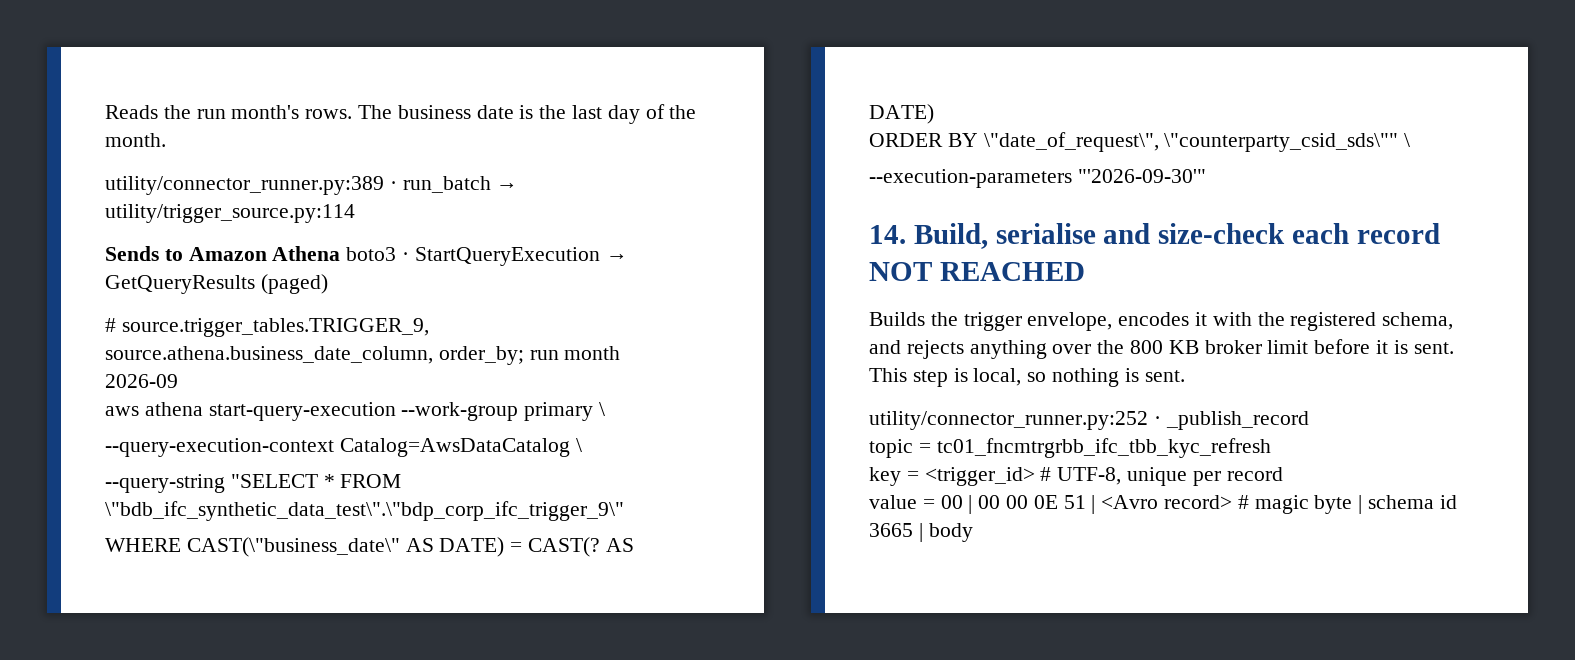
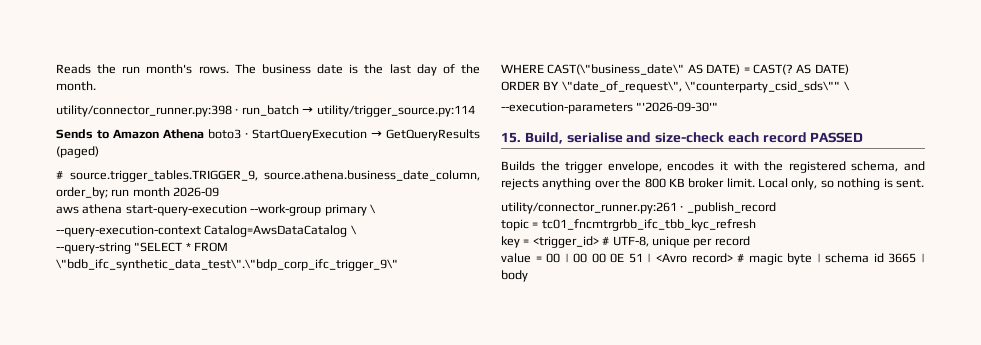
[105,176,384,195] utility/connector_runner.py:389 -> [56,105,232,117] utility/connector_runner.py:398
[869,225,906,244] 14. -> [501,132,521,143] 15.
[869,262,1085,281] NOT REACHED -> [810,132,864,143] PASSED
[1267,339,1454,354] [869,368,1022,387] limit before it is sent. This step is local, -> [726,178,818,190] limit. Local only,
[869,411,1148,430] utility/connector_runner.py:252 -> [501,202,677,214] utility/connector_runner.py:261

